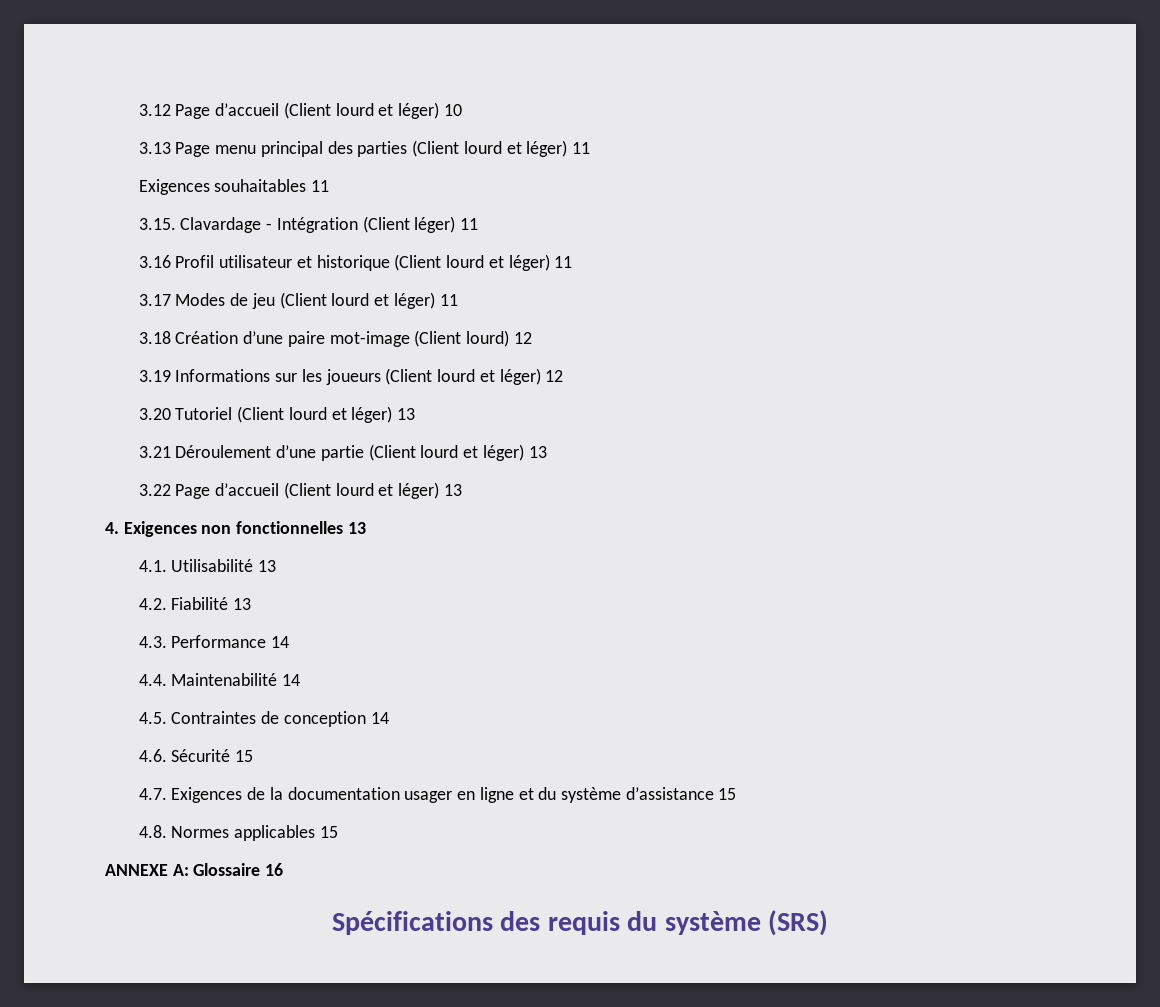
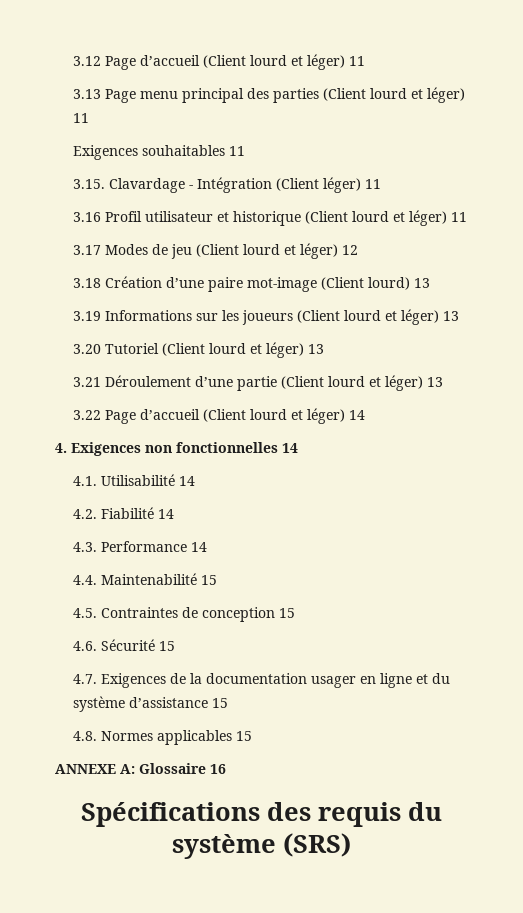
[443,104,462,116] 10 -> [349,56,366,66] 11
[439,294,458,306] 11 -> [342,245,359,255] 12
[513,332,532,344] 12 -> [414,278,431,288] 13
[545,370,564,382] 12 -> [443,311,460,321] 13
[443,484,462,496] 13 -> [349,410,366,420] 14
[347,522,366,534] 13 -> [282,443,298,453] 14
[258,560,277,572] 13 -> [179,476,196,486] 14
[233,598,252,610] 13 -> [158,509,175,519] 14
[282,674,301,686] 14 -> [201,575,218,585] 15
[370,712,389,724] 14 -> [279,608,296,618] 15

